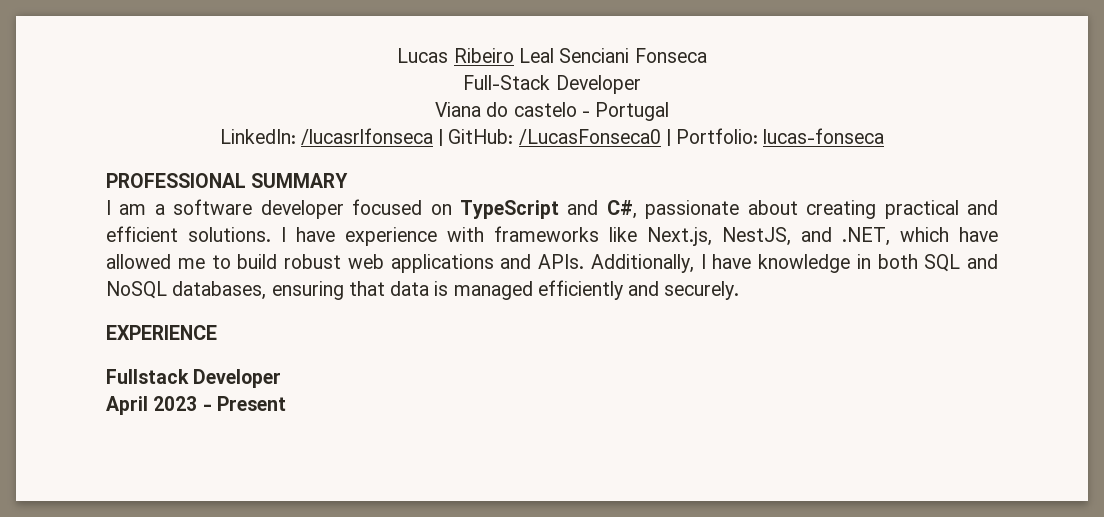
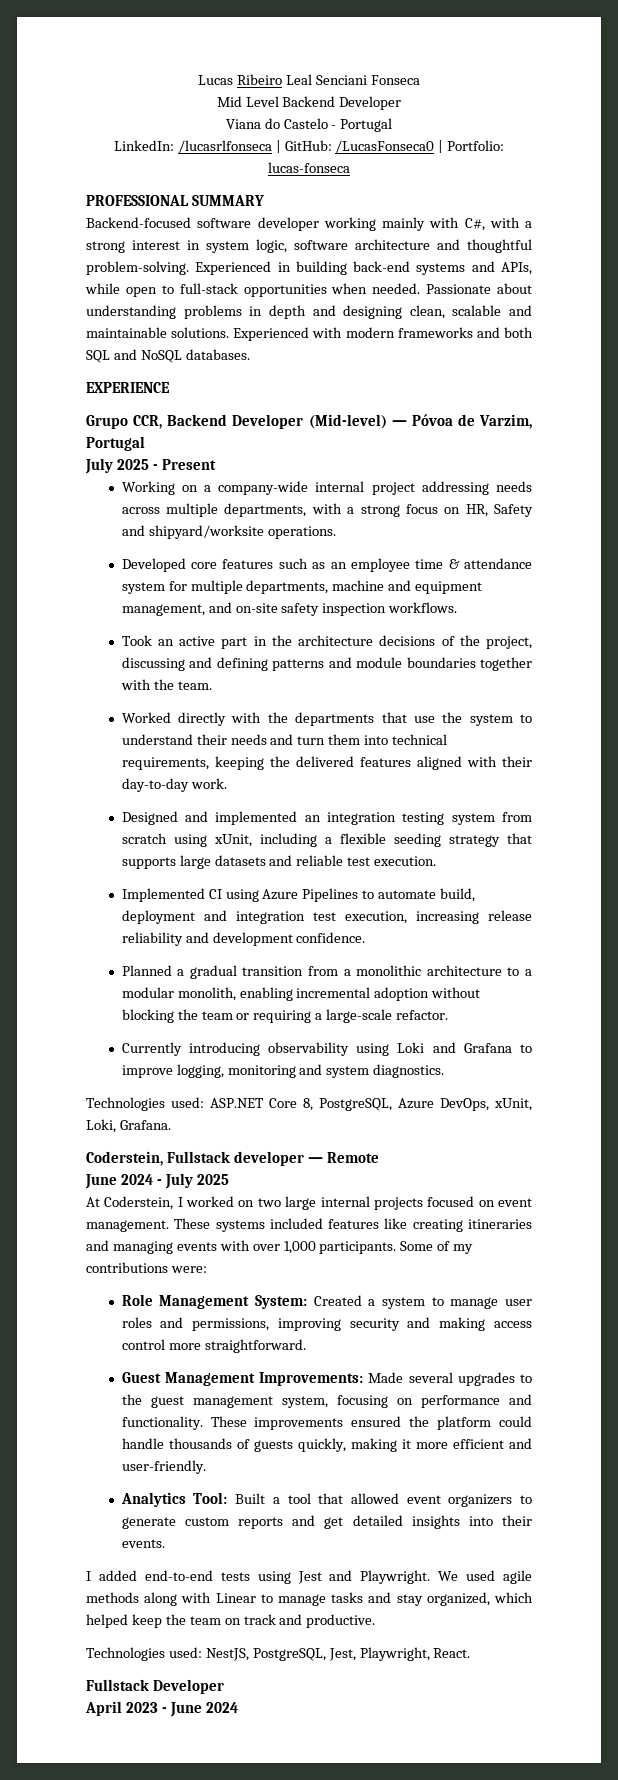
[463,75,551,90] Full-Stack -> [216,96,336,107] Mid Level Backend
[513,102,577,117] castelo -> [283,118,328,129] Castelo
[106,199,999,219] [106,226,998,246] [106,254,998,273] [106,280,740,300] [106,325,217,340] I am a software developer focused on TypeScript and C#, passionate about creating practical and efficient solutions. I have experience with frameworks like Next.js, NestJS, and .NET, which have allowed me to build robust web applications and APIs. Additionally, I have knowledge in both SQL and NoSQL databases, ensuring that data is managed efficiently and securely. // EXPERIENCE -> [86,217,532,231] [86,239,532,253] [86,261,532,275] [85,283,532,297] [86,305,532,319] [86,327,533,341] [86,349,250,363] [86,382,170,393] [86,414,532,429] [86,436,145,451] [85,458,216,474] [121,481,532,495] [121,503,533,517] [121,525,336,539] [121,558,532,572] [121,580,483,594] [121,602,458,616] [121,635,532,649] [121,657,532,671] [120,679,212,690] [121,712,532,726] [121,734,448,745] [121,756,532,770] [121,778,227,792] [121,811,532,825] [121,833,532,847] [121,855,437,869] [121,888,476,902] [121,910,532,924] [121,932,366,946] [121,965,532,979] [121,987,481,1001] [121,1009,449,1023] [121,1042,532,1056] [121,1064,445,1078] [86,1097,532,1111] [86,1119,171,1133] [86,1151,379,1166] [85,1173,229,1189] [86,1196,532,1210] [86,1218,532,1232] [86,1240,474,1254] [86,1262,207,1273] [121,1294,532,1309] [121,1317,532,1331] [121,1339,306,1353] [121,1372,532,1386] [121,1394,532,1408] [121,1416,532,1430] [121,1438,532,1452] [121,1460,206,1474] [120,1492,532,1507] [121,1515,532,1529] [121,1539,165,1548] [86,1570,532,1584] [86,1592,533,1606] [86,1614,376,1628] [86,1647,471,1661] Backend-focused software developer working mainly with C#, with a strong interest in system logic, software architecture and thoughtful problem-solving. Experienced in building back-end systems and APIs, while open to full-stack opportunities when needed. Passionate about understanding problems in depth and designing clean, scalable and maintainable solutions. Experienced with modern frameworks and both SQL and NoSQL databases. // EXPERIENCE // Grupo CCR, Backend Developer (Mid-level) — Póvoa de Varzim, Portugal // July 2025 - Present // Working on a company-wide internal project addressing needs across multiple departments, with a strong focus on HR, Safety and shipyard/worksite operations. // Developed core features such as an employee time & attendance system for multiple departments, machine and equipment management, and on-site safety inspection workflows. // Took an active part in the architecture decisions of the project, discussing and defining patterns and module boundaries together with the team. // Worked directly with the departments that use the system to understand their needs and turn them into technical requirements, keeping the delivered features aligned with their day-to-day work. // Designed and implemented an integration testing system from scratch using xUnit, including a flexible seeding strategy that supports large datasets and reliable test execution. // Implemented CI using Azure Pipelines to automate build, deployment and integration test execution, increasing release reliability and development confidence. // Planned a gradual transition from a monolithic architecture to a modular monolith, enabling incremental adoption without blocking the team or requiring a large-scale refactor. // Currently introducing observability using Loki and Grafana to improve logging, monitoring and system diagnostics. // Technologies used: ASP.NET Core 8, PostgreSQL, Azure DevOps, xUnit, Loki, Grafana. // Coderstein, Fullstack developer — Remote // June 2024 - July 2025 // At Coderstein, I worked on two large internal projects focused on event management. These systems included features like creating itineraries and managing events with over 1,000 participants. Some of my contributions were: // Role Management System: Created a system to manage user roles and permissions, improving security and making access control more straightforward. // Guest Management Improvements: Made several upgrades to the guest management system, focusing on performance and functionality. These improvements ensured the platform could handle thousands of guests quickly, making it more efficient and user-friendly. // Analytics Tool: Built a tool that allowed event organizers to generate custom reports and get detailed insights into their events. // I added end-to-end tests using Jest and Playwright. We used agile methods along with Linear to manage tasks and stay organized, which helped keep the team on track and productive. // Technologies used: NestJS, PostgreSQL, Jest, Playwright, React.
[216,396,286,411] Present -> [169,1702,238,1717] June 2024

